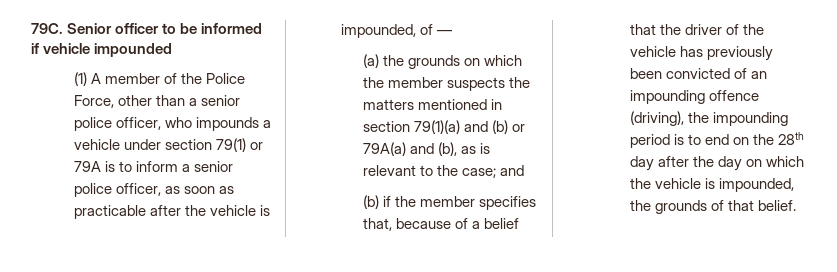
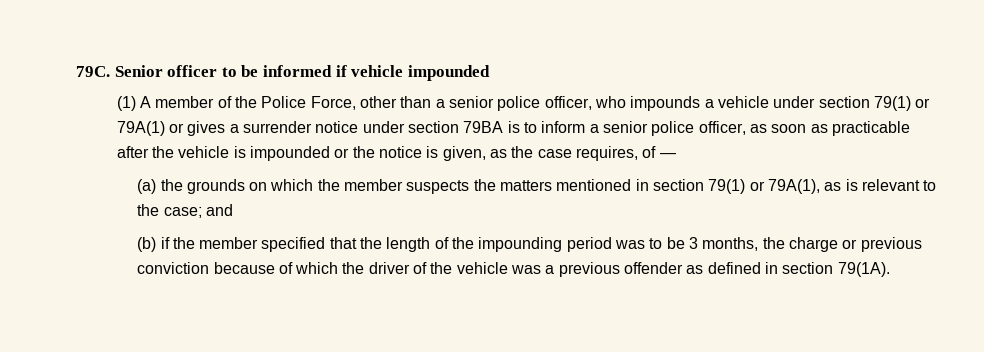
[74,161,102,172] 79A -> [116,121,504,136] 79A(1) or gives a surrender notice under section 79BA
[341,24,417,38] impounded, -> [250,146,638,161] impounded or the notice is given, as the case requires,
[413,120,526,134] [362,142,457,156] 79(1)(a) and (b) or 79A(a) and (b), -> [708,179,820,194] 79(1) or 79A(1),
[479,196,537,210] [362,218,520,231] [629,24,656,35] specifies that, because of a belief that -> [261,237,922,252] [137,262,339,274] specified that the length of the impounding period was to be 3 months, the charge or previous conviction because of which
[679,46,773,61] [629,68,767,79] [629,90,759,104] [629,111,788,126] [629,132,805,148] [629,156,805,171] [629,178,794,192] [629,200,797,214] has previously been convicted of an impounding offence (driving), the impounding period is to end on the 28th day after the day on which the vehicle is impounded, the grounds of that belief. -> [511,262,890,277] was a previous offender as defined in section 79(1A).

